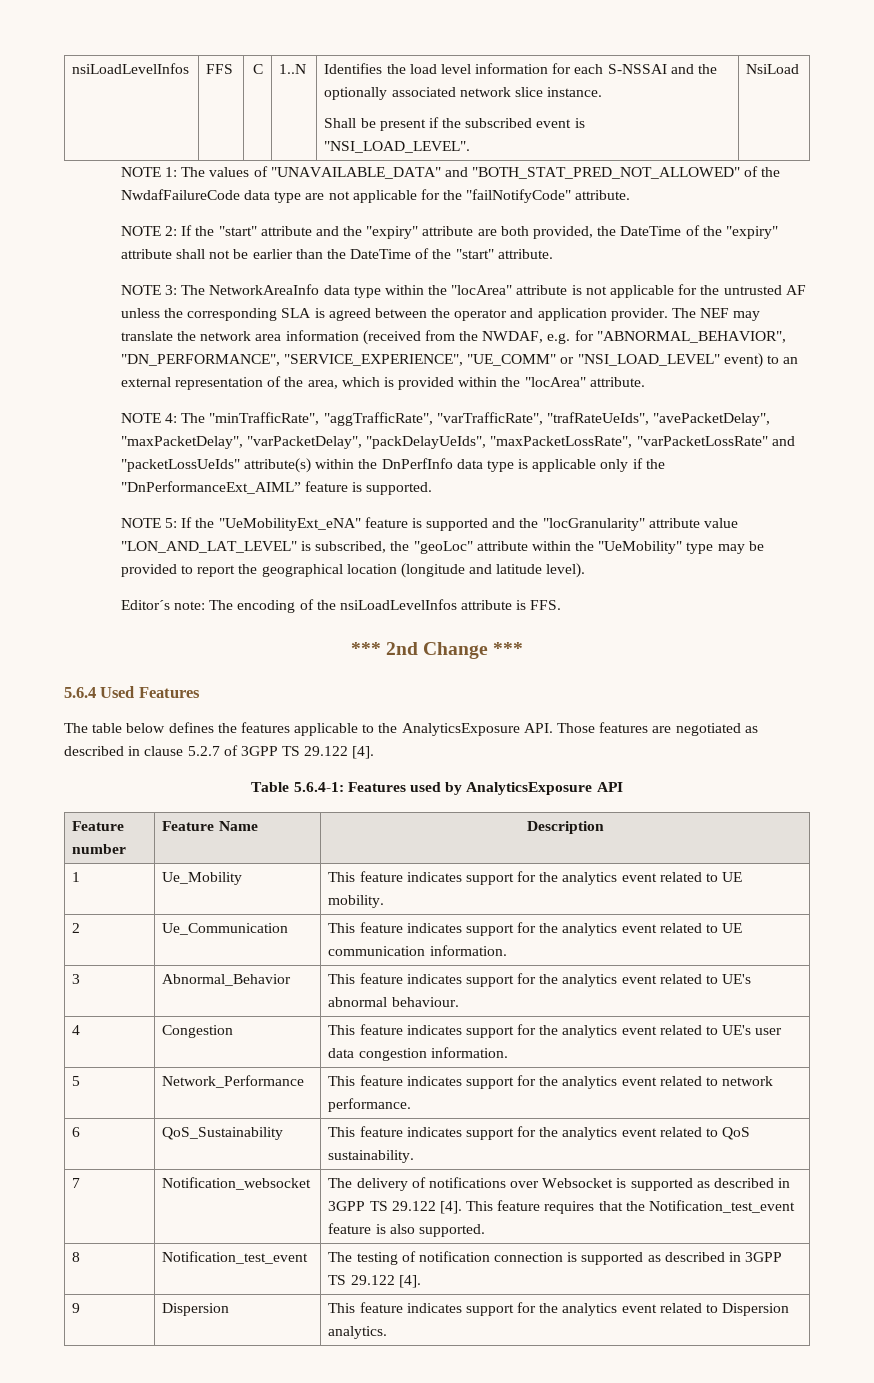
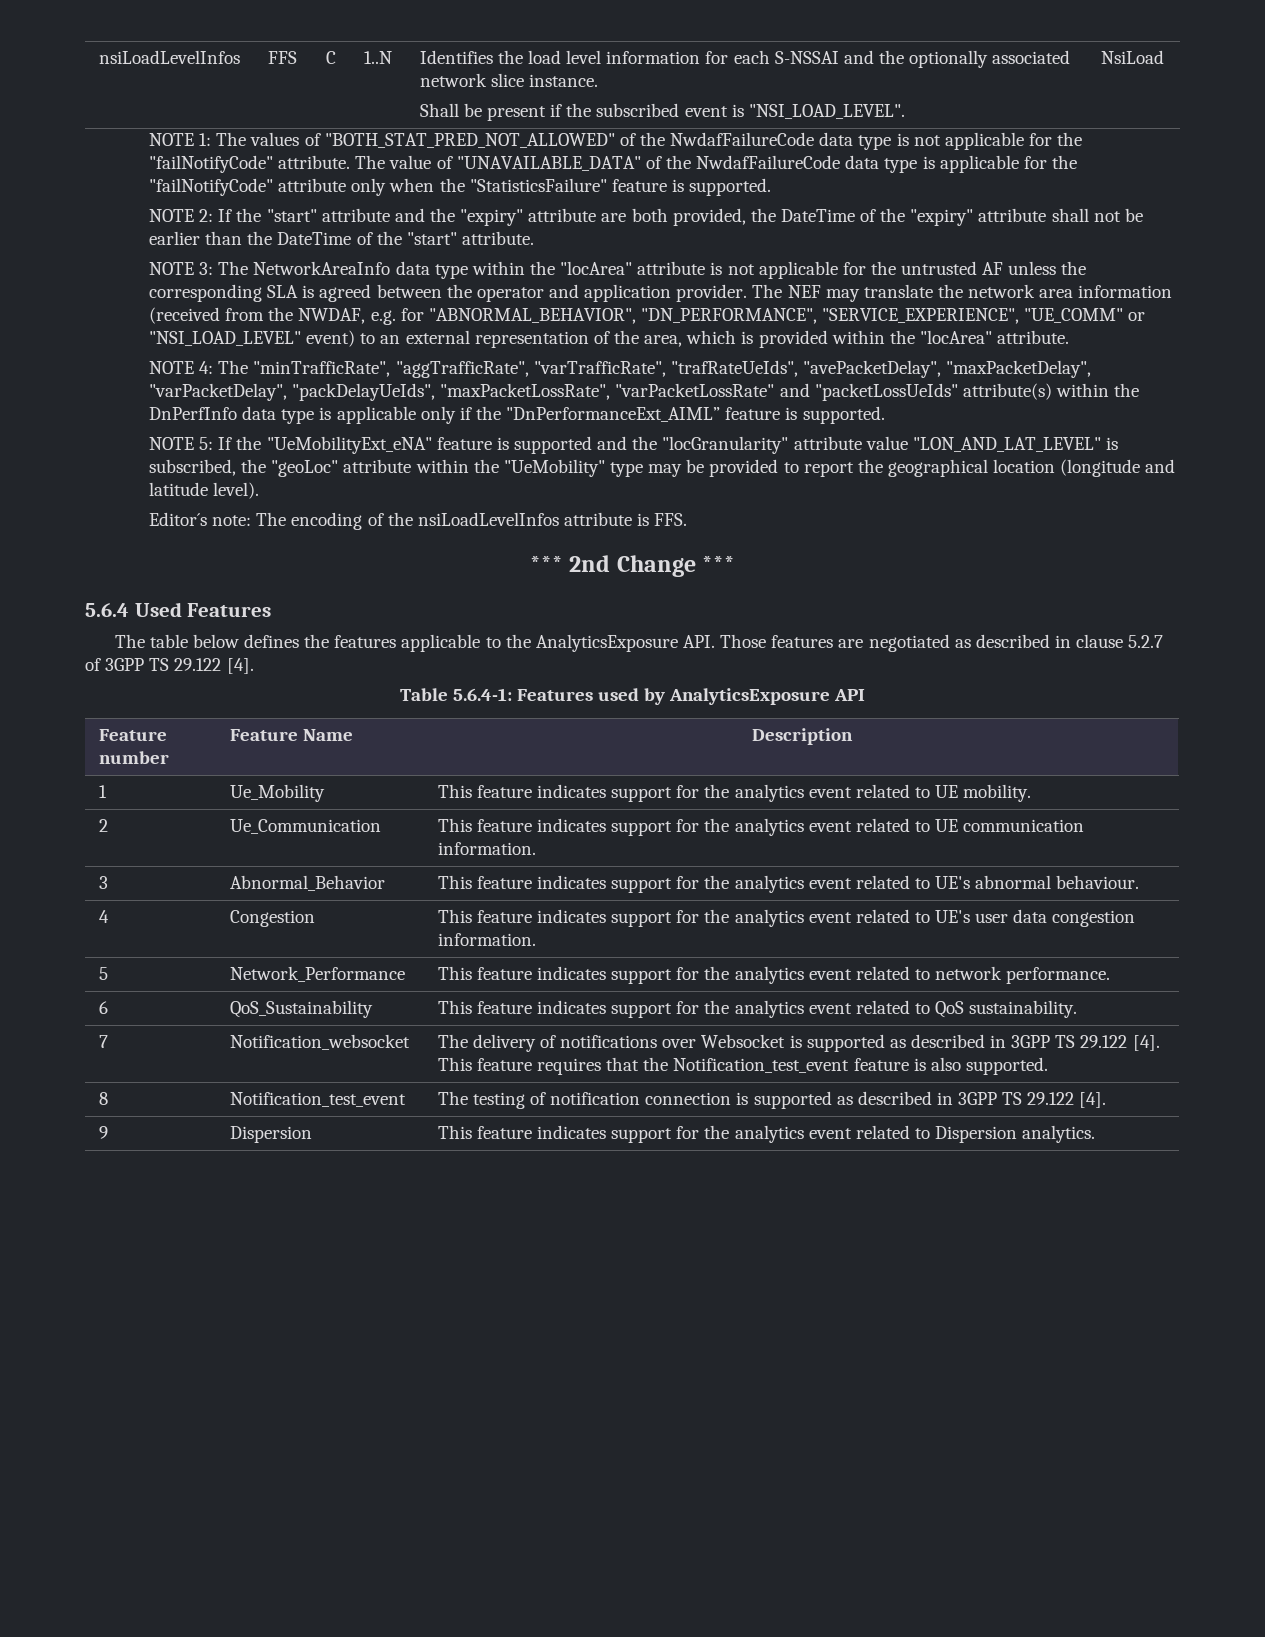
[270,167,468,179] "UNAVAILABLE_DATA" and -> (321, 139) none
[305,193,325,200] are -> [896,133,909,146] is
(631, 195) none -> [355,155,1077,173] [149,178,772,196] The value of "UNAVAILABLE_DATA" of the NwdafFailureCode data type is applicable for the "failNotifyCode" attribute only when the "StatisticsFailure" feature is supported.

